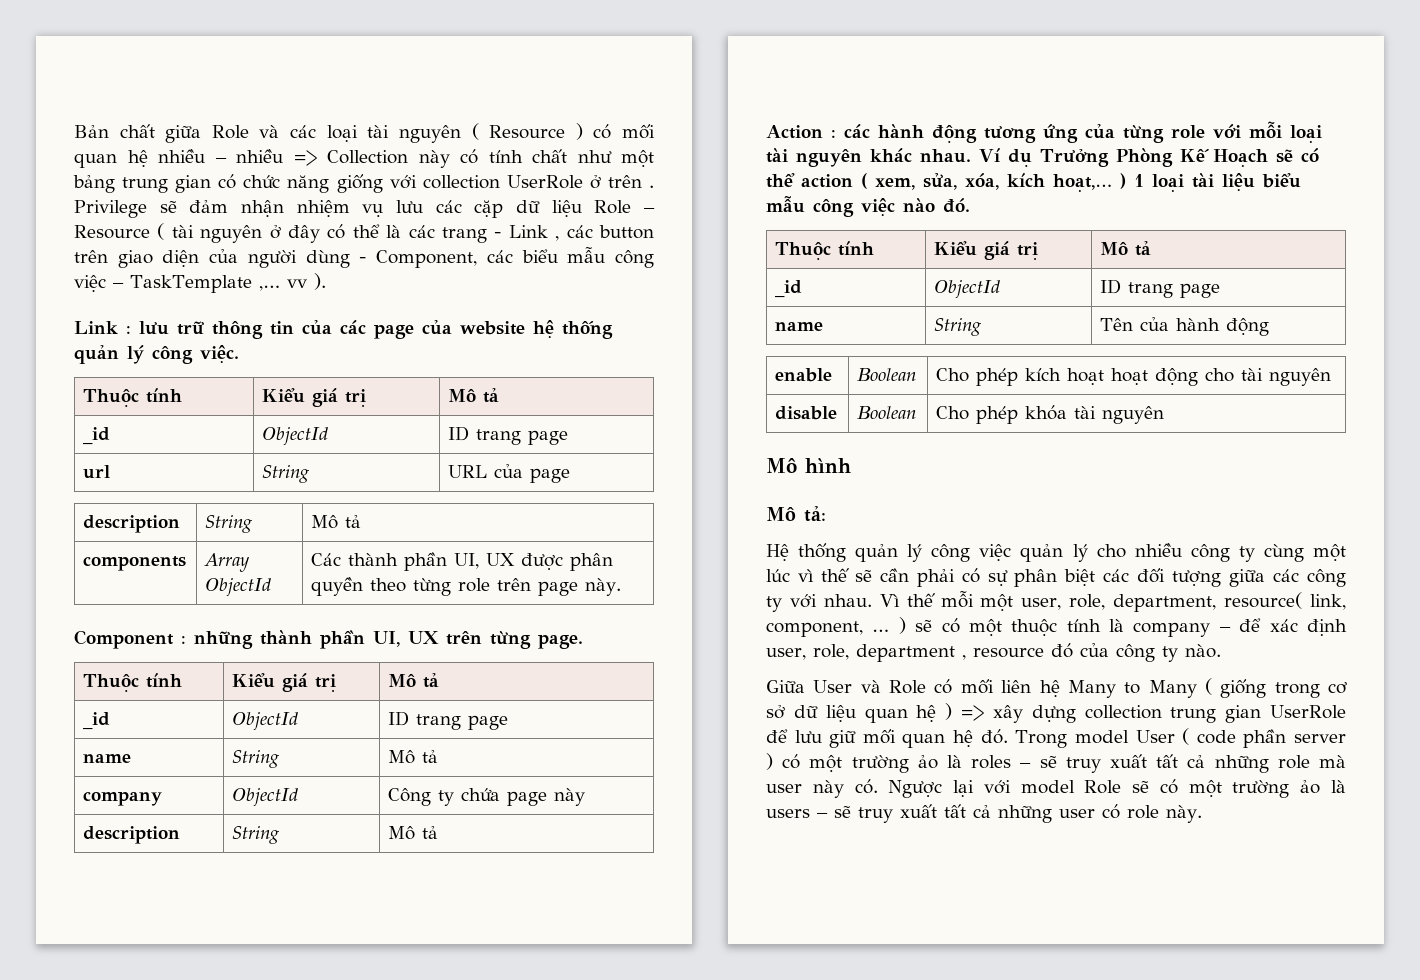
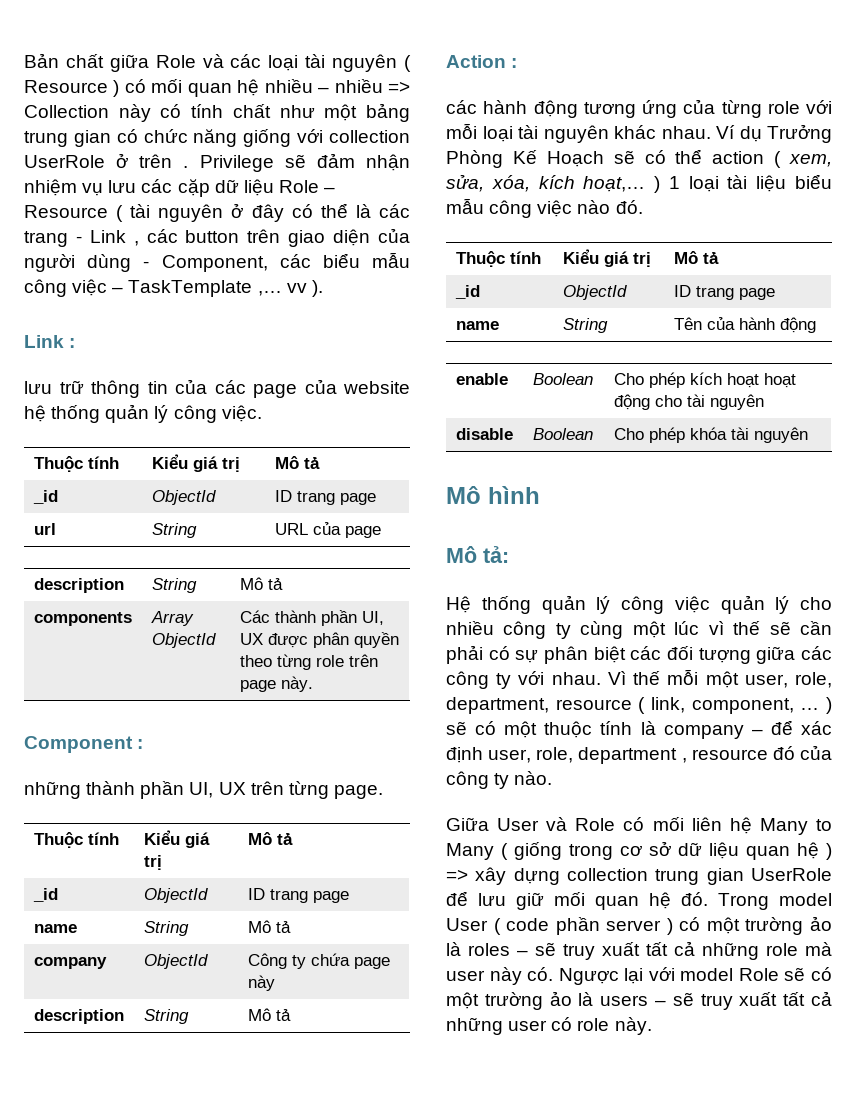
(131, 330) none -> (76, 343) //
(186, 640) none -> (144, 744) //
(836, 134) none -> (518, 63) //
[1224,592,1303,609] resource( -> [555,697,646,714] resource (

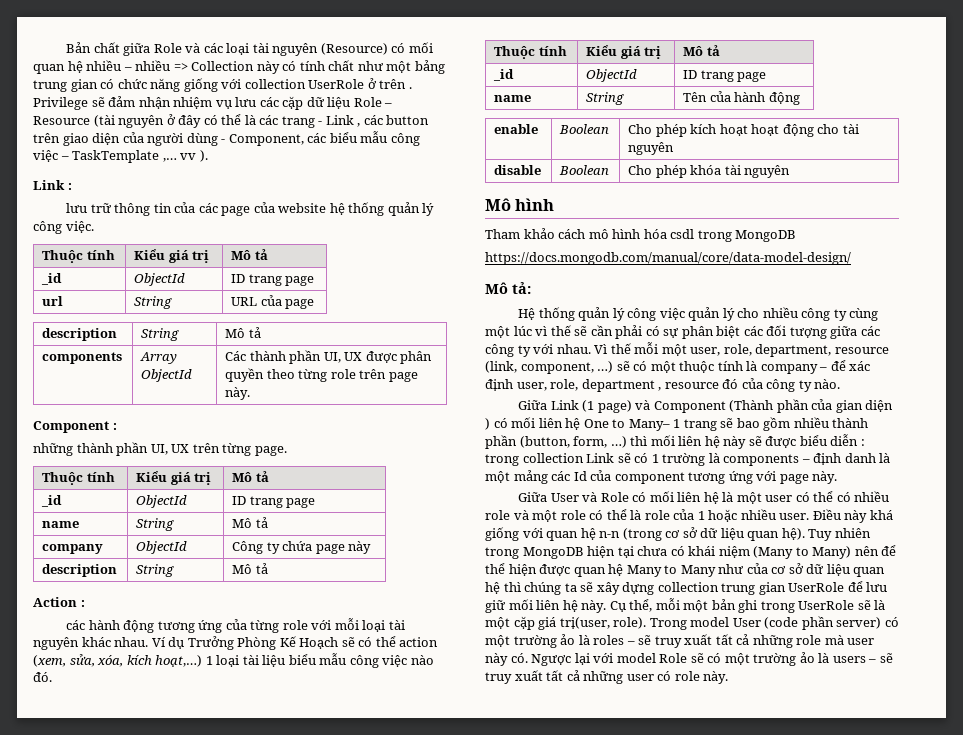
[404,55,412,72] [24,80,120,97] ( Resource ) -> [320,43,388,55] (Resource)
[116,204,151,222] ( tài -> [93,115,115,127] (tài
[774,151,832,168] ( xem, -> [33,655,66,667] (xem,
[583,176,661,193] hoạt,… ) -> [155,655,203,667] hoạt,…)
(540, 495) none -> [485,228,797,242] [485,252,851,265] // Tham khảo cách mô hình hóa csdl trong MongoDB // https://docs.mongodb.com/manual/core/data-model-design/
[638,697,833,714] ( link, component, … ) -> [485,361,614,374] (link, component, …)
(553, 778) none -> [518,399,894,413] [485,417,869,431] [485,434,865,449] [485,453,891,466] [485,470,838,484] // Giữa Link (1 page) và Component (Thành phần của gian diện ) có mối liên hệ One to Many– 1 trang sẽ bao gồm nhiều thành phần (button, form, …) thì mối liên hệ này sẽ được biểu diễn : trong collection Link sẽ có 1 trường là components – định danh là một mảng các Id của component tương ứng với page này.
[759,818,832,835] [446,842,613,860] Many to Many ( giống trong -> [722,491,890,504] [485,509,893,523] [485,527,871,541] [485,545,897,559] [485,563,768,577] là một user có thể có nhiều role và một role có thể là role của 1 hoặc nhiều user. Điều này khá giống với quan hệ n-n (trong cơ sở dữ liệu quan hệ). Tuy nhiên trong MongoDB hiện tại chưa có khái niệm (Many to Many) nên để thể hiện được quan hệ Many to Many như của
[826,843,832,860] [446,869,468,881] ) => -> [503,582,594,595] thì chúng ta sẽ
[595,892,832,910] [446,917,673,935] quan hệ đó. Trong model User ( code phần server ) -> [536,598,886,613] [485,616,882,630] liên hệ này. Cụ thể, mỗi một bản ghi trong UserRole sẽ là một cặp giá trị(user, role). Trong model User (code phần server)

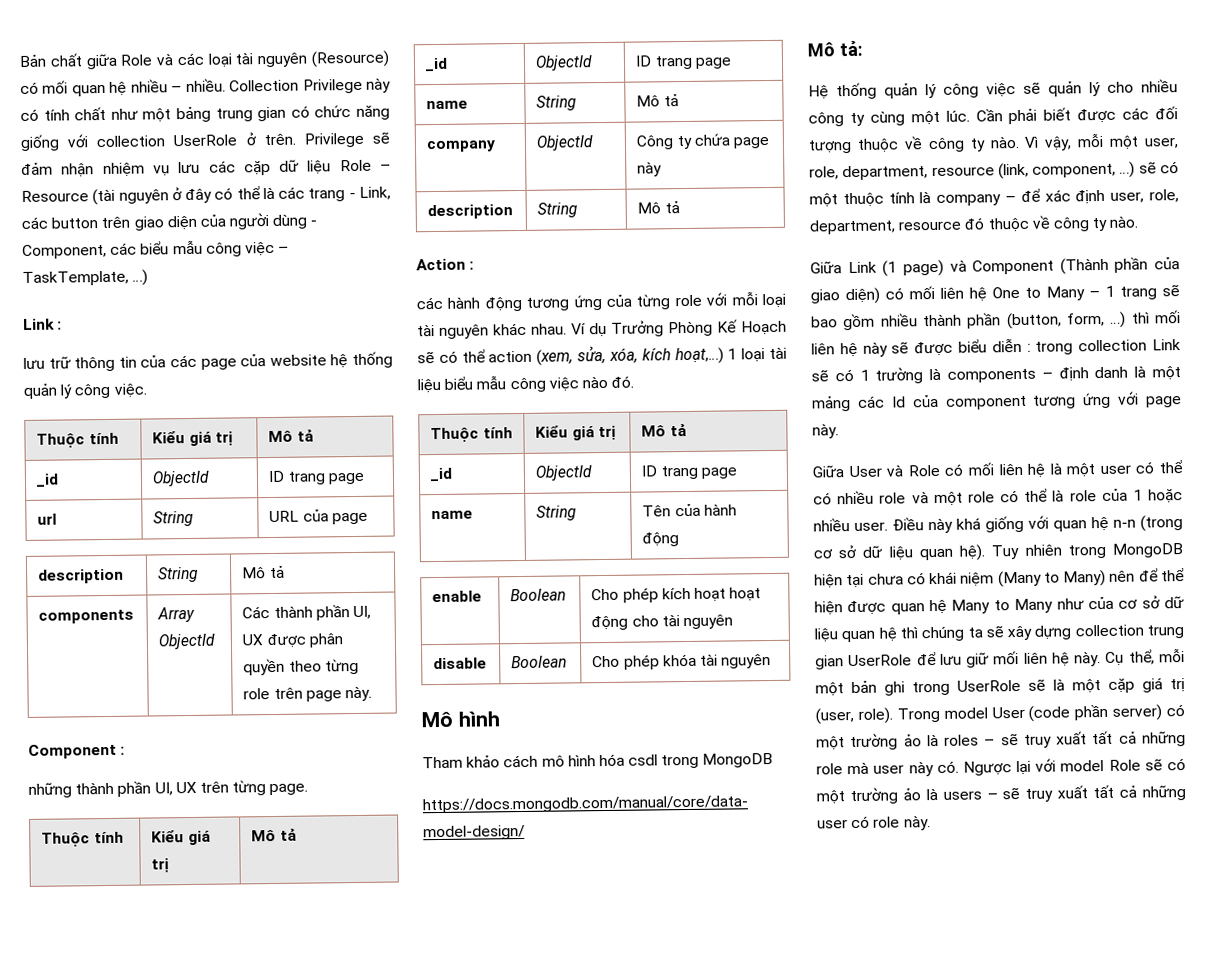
[135,60,255,71] nhiều => Collection -> [185,78,363,94] nhiều. Collection Privilege
[379,79,412,89] trên . -> [263,133,296,146] trên.
[325,115,361,127] Link , -> [358,186,391,200] Link,
[72,150,208,163] TaskTemplate ,… vv ). -> [22,269,149,286] TaskTemplate, …)
(685, 314) none -> [1023,81,1041,94] sẽ
[513,325,880,339] [485,343,631,357] lúc vì thế sẽ cần phải có sự phân biệt các đối tượng giữa các công ty với nhau. Vì thế -> [945,106,1178,125] [808,135,1073,154] lúc. Cần phải biết được các đối tượng thuộc về công ty nào. Vì vậy,
[581,378,763,392] department , resource đó của -> [809,215,1051,235] department, resource đó thuộc về
[835,400,894,413] [485,418,490,430] gian diện ) -> [810,287,880,305] giao diện)
[628,419,670,431] Many– -> [1046,286,1100,301] Many –
[559,617,610,629] trị(user, -> [1170,678,1185,693] [815,708,854,725] trị (user,

